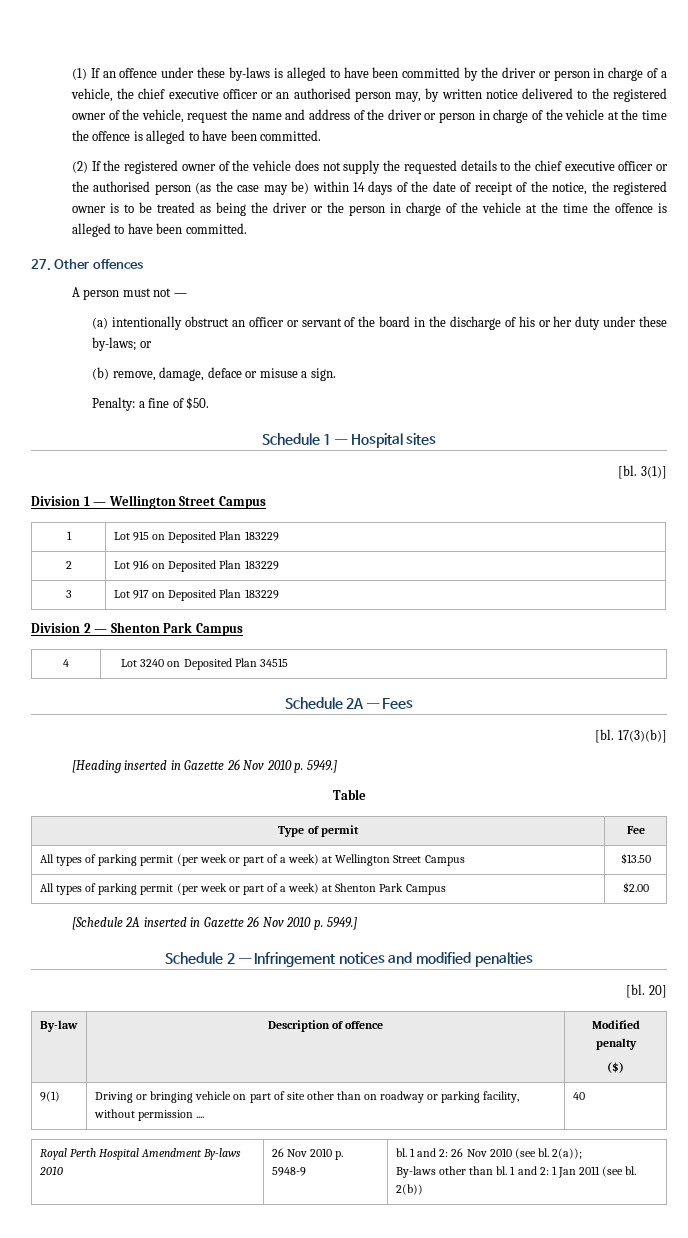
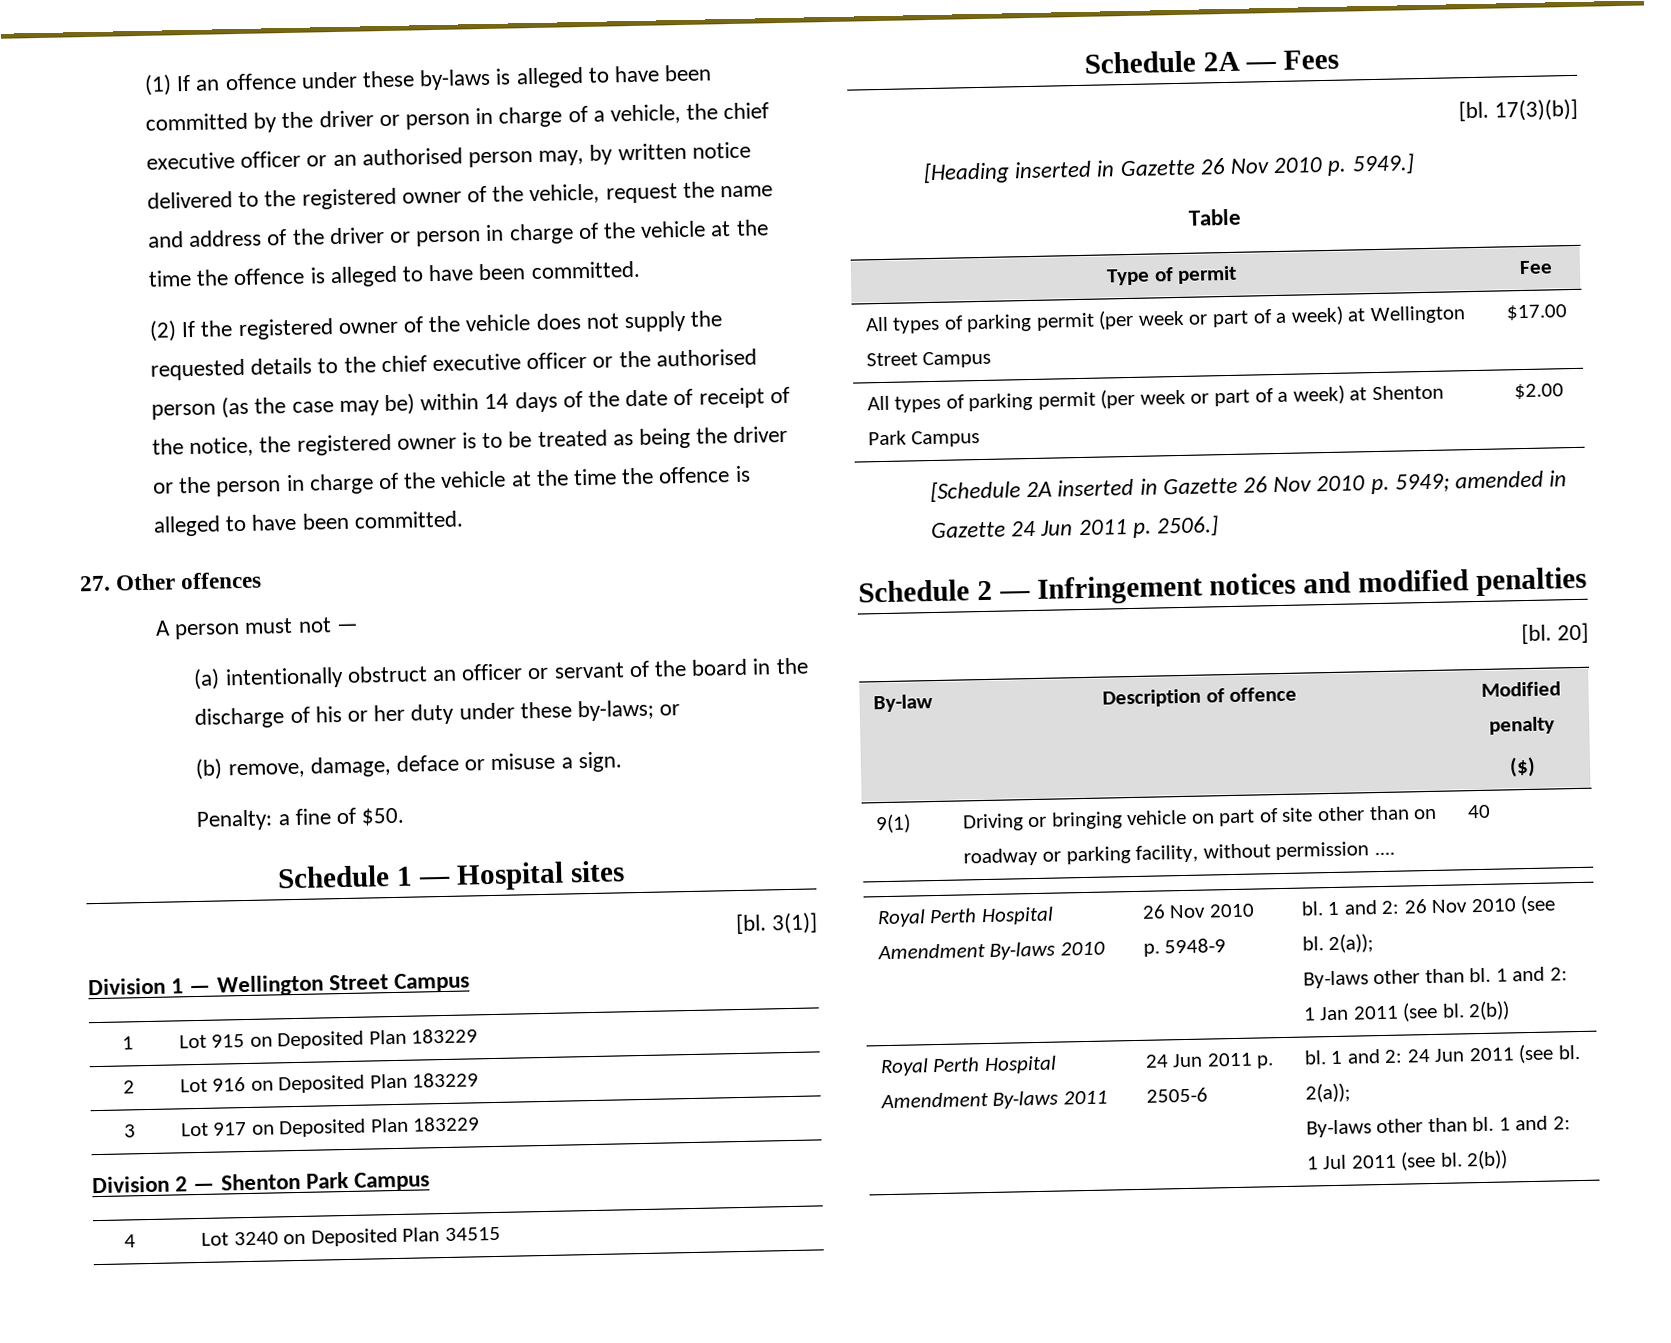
[620,853,651,864] $13.50 -> [1506,304,1568,321] $17.00
[326,917,357,930] 5949.] -> [1394,470,1568,493] [930,515,1219,539] 5949; amended in Gazette 24 Jun 2011 p. 2506.]
(423, 1189) none -> [879,1055,1057,1077] [879,1090,1108,1109] [1144,1052,1275,1069] [1145,1087,1208,1103] [1303,1043,1581,1065] [1304,1082,1351,1103] [1305,1115,1571,1138] [1305,1149,1509,1171] // Royal Perth Hospital Amendment By-laws 2011 | 24 Jun 2011 p. 2505-6 | bl. 1 and 2: 24 Jun 2011 (see bl. 2(a)); // By-laws other than bl. 1 and 2: 1 Jul 2011 (see bl. 2(b))

